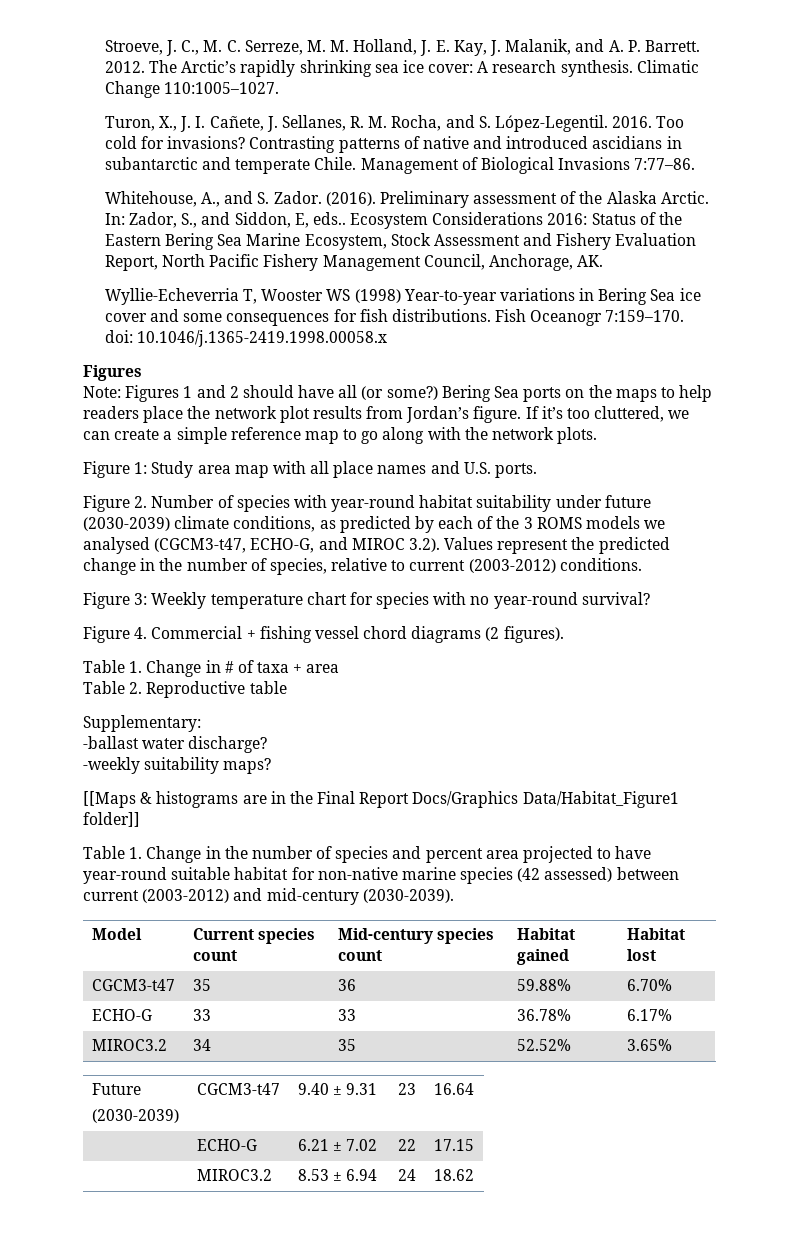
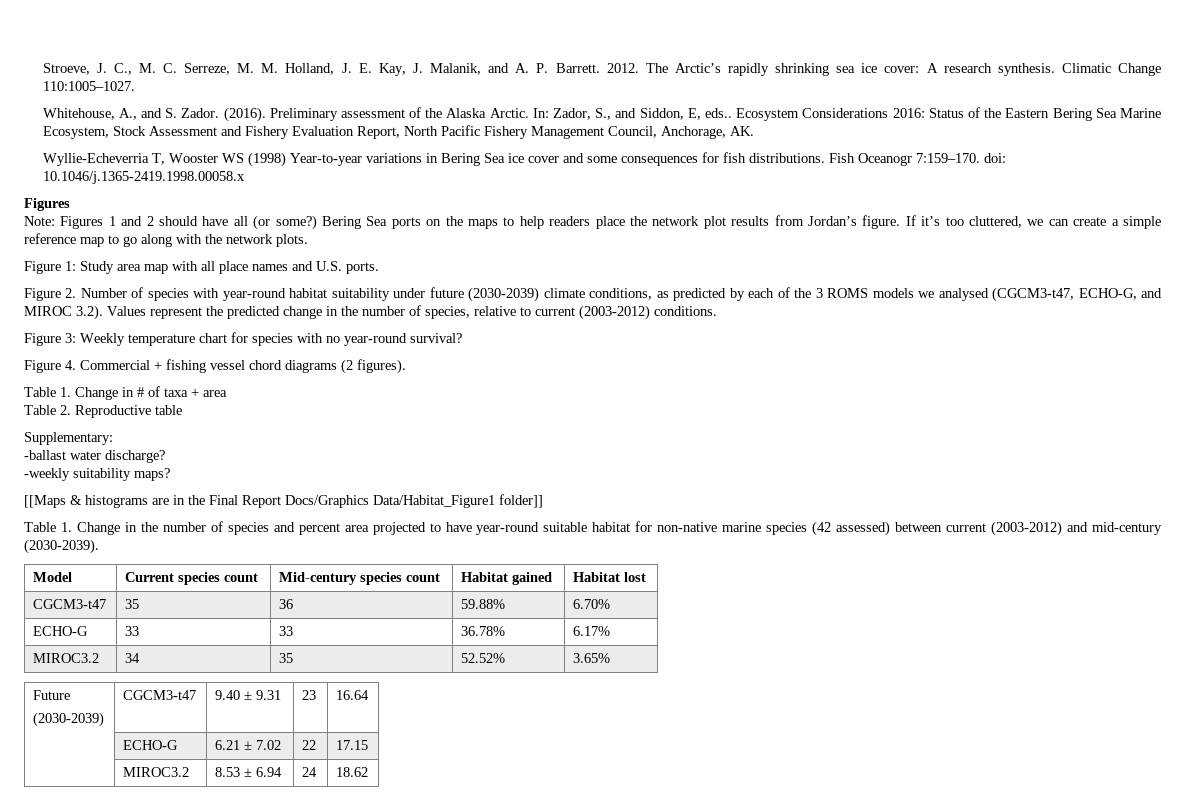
[104,115,685,132] [104,136,682,153] [104,157,696,174] // Turon, X., J. I. Cañete, J. Sellanes, R. M. Rocha, and S. López-Legentil. 2016. Too cold for invasions? Contrasting patterns of native and introduced ascidians in subantarctic and temperate Chile. Management of Biological Invasions 7:77–86. -> (135, 86) none

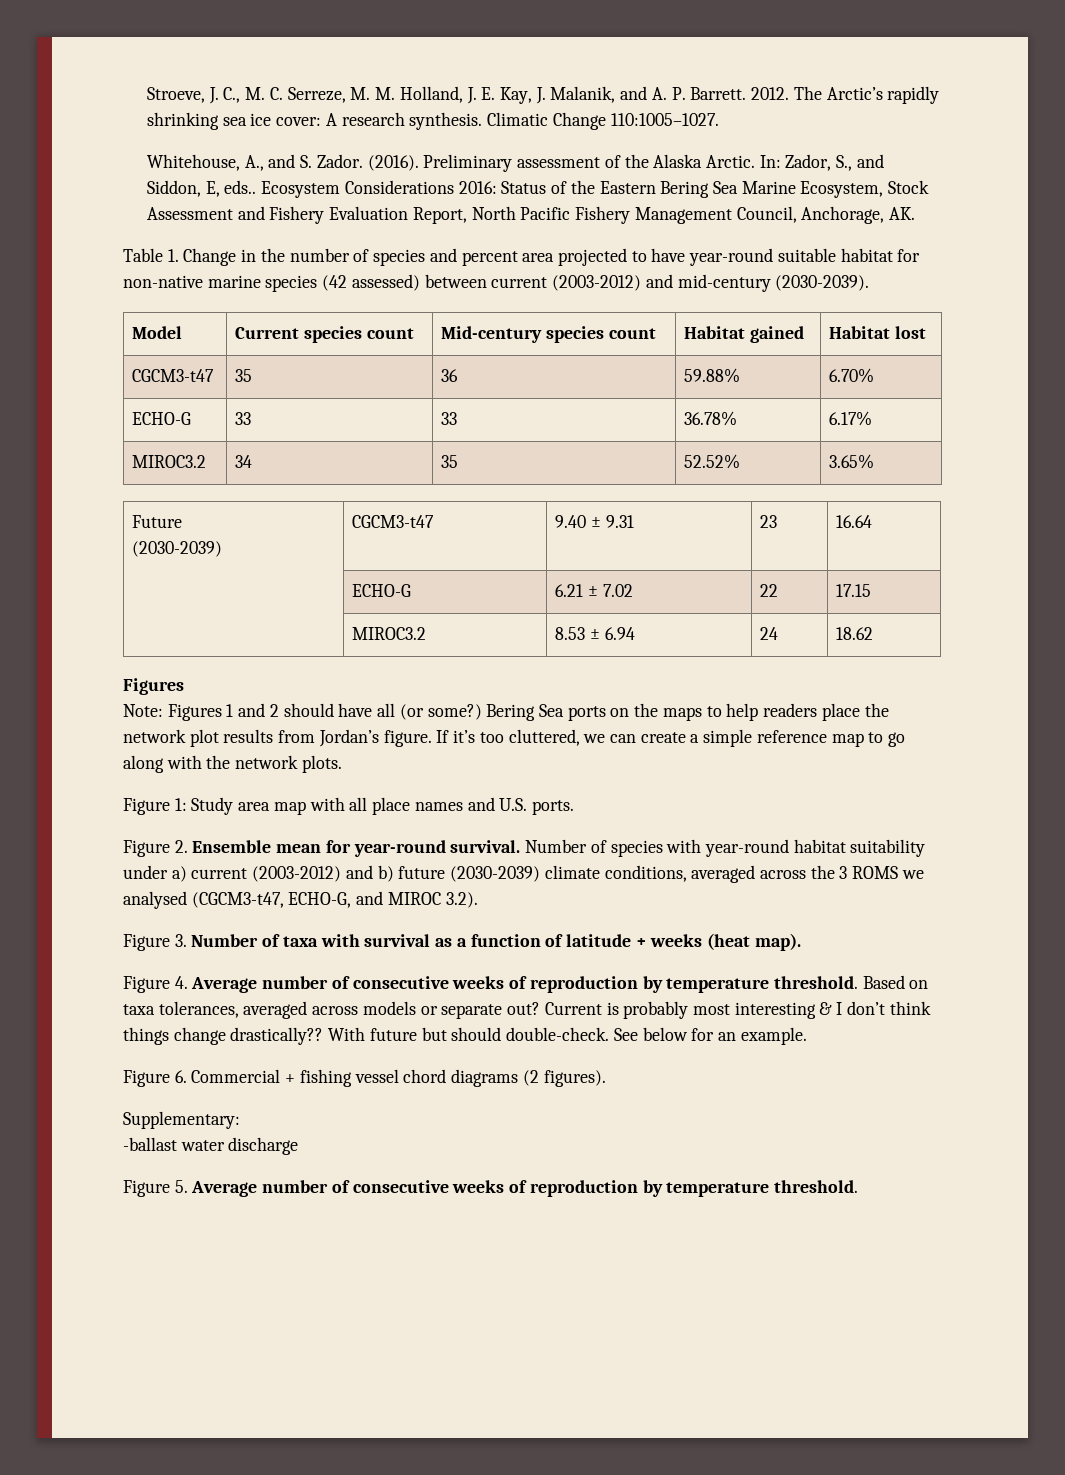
[42,152,1006,167] [42,171,245,184] [24,198,70,211] [24,215,1161,230] [24,233,308,247] [24,261,379,274] [24,287,1163,302] [24,305,717,320] [24,332,462,346] [24,359,406,374] [24,386,227,400] [24,405,182,418] [24,432,113,445] [24,450,165,463] [24,468,170,481] [24,494,543,508] // Wyllie-Echeverria T, Wooster WS (1998) Year-to-year variations in Bering Sea ice cover and some consequences for fish distributions. Fish Oceanogr 7:159–170. doi: 10.1046/j.1365-2419.1998.00058.x // Figures // Note: Figures 1 and 2 should have all (or some?) Bering Sea ports on the maps to help readers place the network plot results from Jordan’s figure. If it’s too cluttered, we can create a simple reference map to go along with the network plots. // Figure 1: Study area map with all place names and U.S. ports. // Figure 2. Number of species with year-round habitat suitability under future (2030-2039) climate conditions, as predicted by each of the 3 ROMS models we analysed (CGCM3-t47, ECHO-G, and MIROC 3.2). Values represent the predicted change in the number of species, relative to current (2003-2012) conditions. // Figure 3: Weekly temperature chart for species with no year-round survival? // Figure 4. Commercial + fishing vessel chord diagrams (2 figures). // Table 1. Change in # of taxa + area // Table 2. Reproductive table // Supplementary: // -ballast water discharge? // -weekly suitability maps? // [[Maps & histograms are in the Final Report Docs/Graphics Data/Habitat_Figure1 folder]] -> (915, 213) none
(369, 772) none -> [123,678,184,695] [123,703,889,721] [123,729,906,747] [123,755,342,773] [123,797,574,815] [123,839,926,857] [123,865,924,883] [123,891,478,909] [123,933,801,951] [123,975,929,993] [123,1001,931,1019] [123,1027,807,1045] [123,1069,606,1087] [123,1111,240,1129] [123,1137,299,1155] [123,1180,858,1197] // Figures // Note: Figures 1 and 2 should have all (or some?) Bering Sea ports on the maps to help readers place the network plot results from Jordan’s figure. If it’s too cluttered, we can create a simple reference map to go along with the network plots. // Figure 1: Study area map with all place names and U.S. ports. // Figure 2. Ensemble mean for year-round survival. Number of species with year-round habitat suitability under a) current (2003-2012) and b) future (2030-2039) climate conditions, averaged across the 3 ROMS we analysed (CGCM3-t47, ECHO-G, and MIROC 3.2). // Figure 3. Number of taxa with survival as a function of latitude + weeks (heat map). // Figure 4. Average number of consecutive weeks of reproduction by temperature threshold. Based on taxa tolerances, averaged across models or separate out? Current is probably most interesting & I don’t think things change drastically?? With future but should double-check. See below for an example. // Figure 6. Commercial + fishing vessel chord diagrams (2 figures). // Supplementary: // -ballast water discharge // Figure 5. Average number of consecutive weeks of reproduction by temperature threshold.

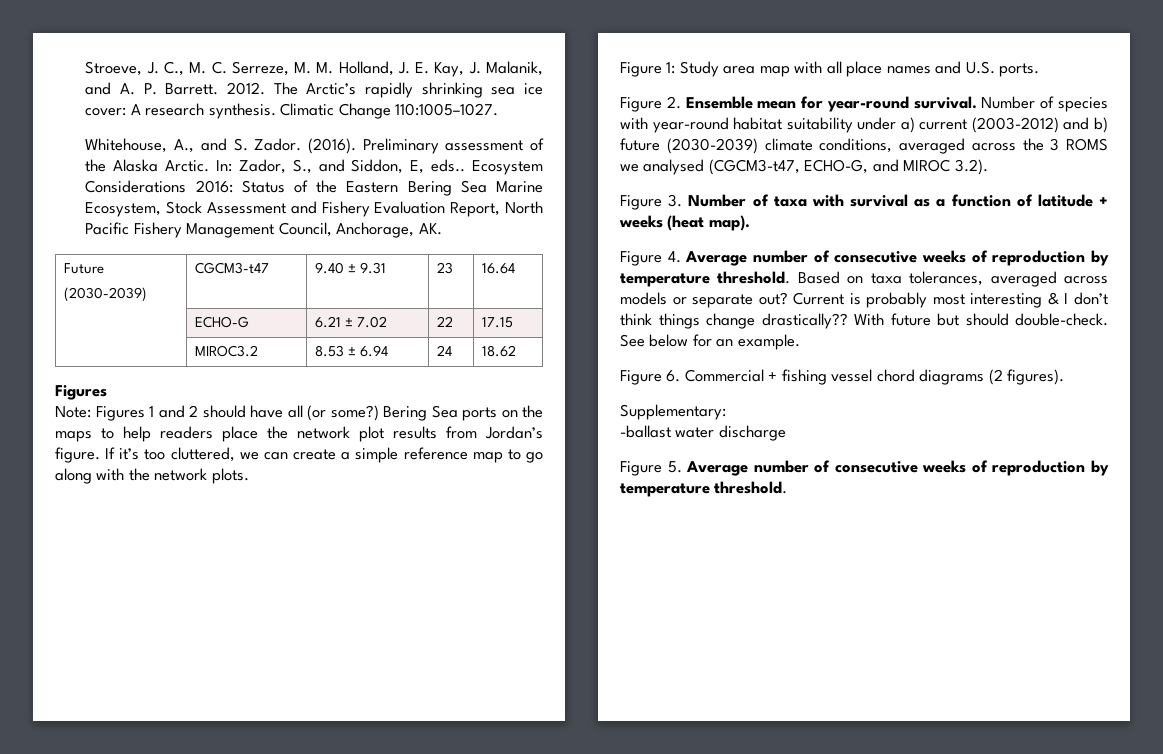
[123,248,921,266] [123,274,870,292] [132,326,183,339] [235,326,414,343] [441,326,656,343] [684,326,804,343] [829,326,926,339] [132,369,215,382] [235,369,253,382] [441,369,459,382] [684,368,741,383] [829,368,875,383] [132,412,192,425] [235,412,252,425] [441,412,458,425] [684,411,738,426] [829,411,873,426] [132,455,207,468] [235,455,253,468] [441,455,459,468] [684,454,741,469] [829,454,875,469] // Table 1. Change in the number of species and percent area projected to have year-round suitable habitat for non-native marine species (42 assessed) between current (2003-2012) and mid-century (2030-2039). // Model | Current species count | Mid-century species count | Habitat gained | Habitat lost // CGCM3-t47 | 35 | 36 | 59.88% | 6.70% // ECHO-G | 33 | 33 | 36.78% | 6.17% // MIROC3.2 | 34 | 35 | 52.52% | 3.65% -> (442, 229) none

